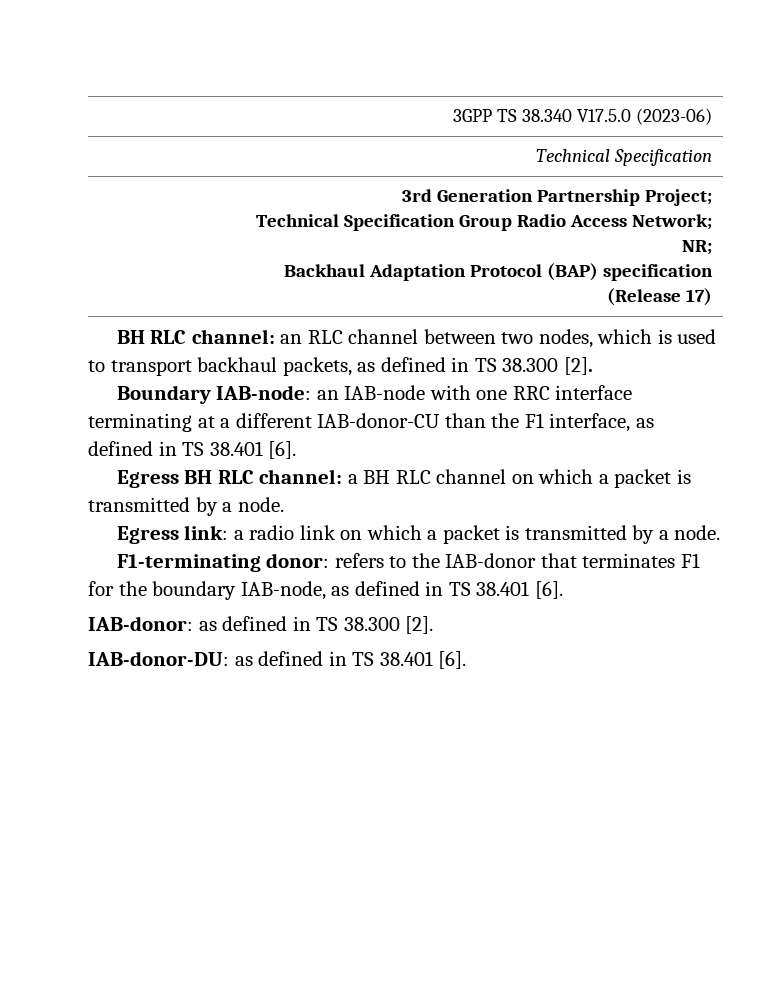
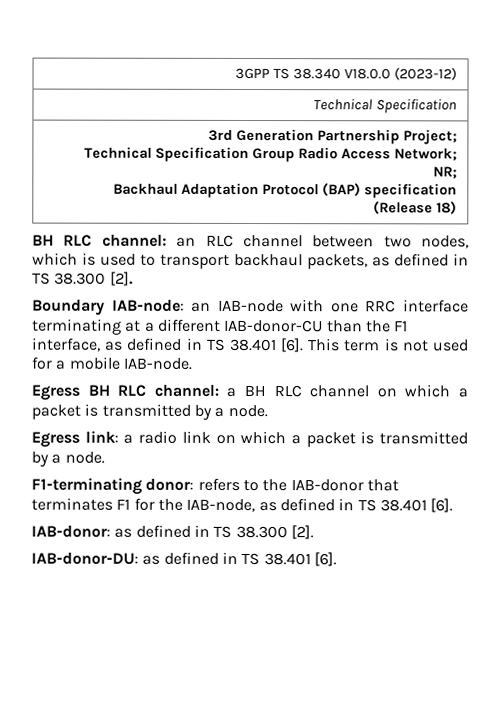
[576,108,712,125] V17.5.0 (2023-06) -> [343,67,457,81] V18.0.0 (2023-12)
[685,288,712,306] 17) -> [435,201,457,215] 18)
(297, 450) none -> [308,338,470,352] [31,356,192,370] This term is not used for a mobile IAB-node.
[152,581,237,600] boundary -> (183, 504) none

